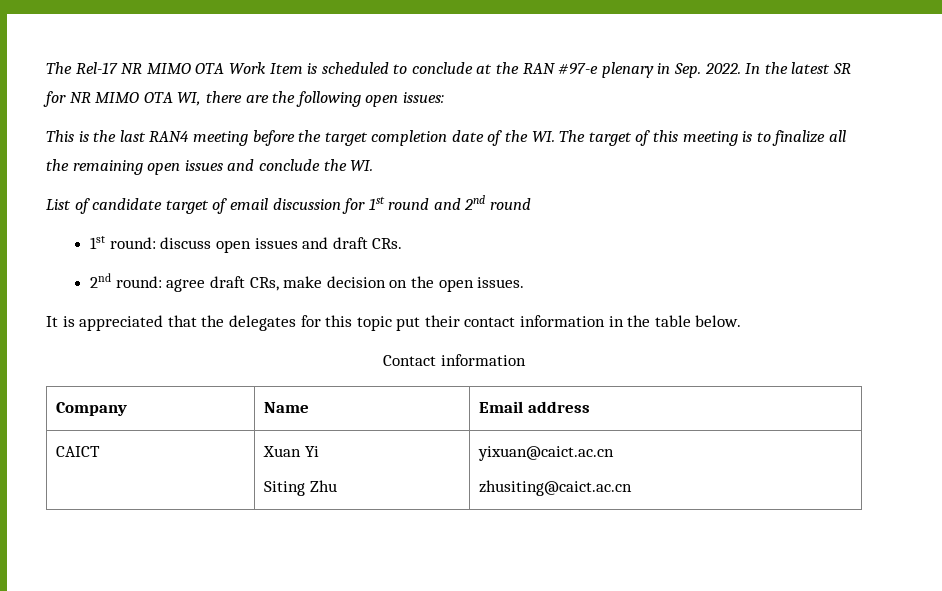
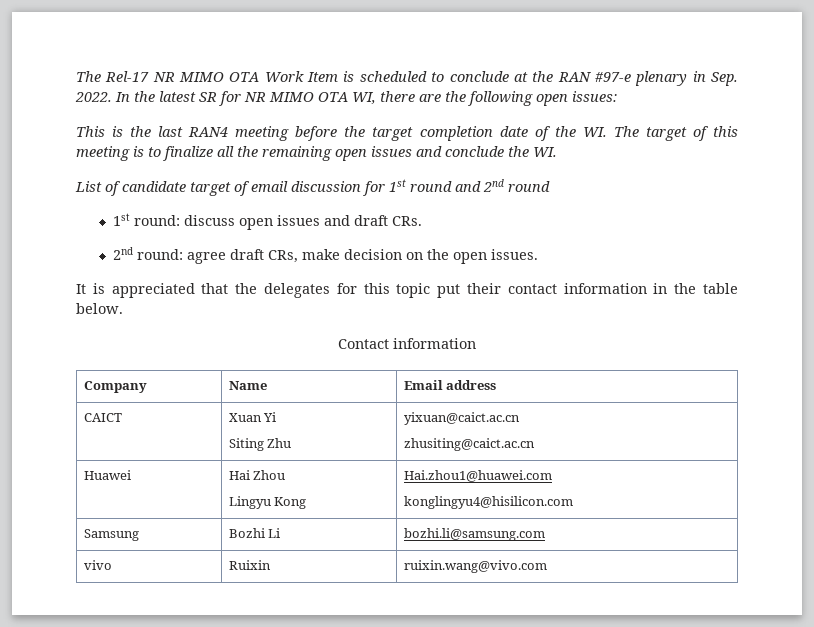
(633, 488) none -> [83,470,131,480] [228,470,286,480] [228,496,307,509] [403,470,552,482] [403,496,573,509] [83,529,139,541] [228,528,281,538] [403,528,545,541] [83,560,112,570] [228,560,271,570] [403,560,547,573] // Huawei | Hai Zhou // Lingyu Kong | Hai.zhou1@huawei.com // konglingyu4@hisilicon.com // Samsung | Bozhi Li | bozhi.li@samsung.com // vivo | Ruixin | ruixin.wang@vivo.com

